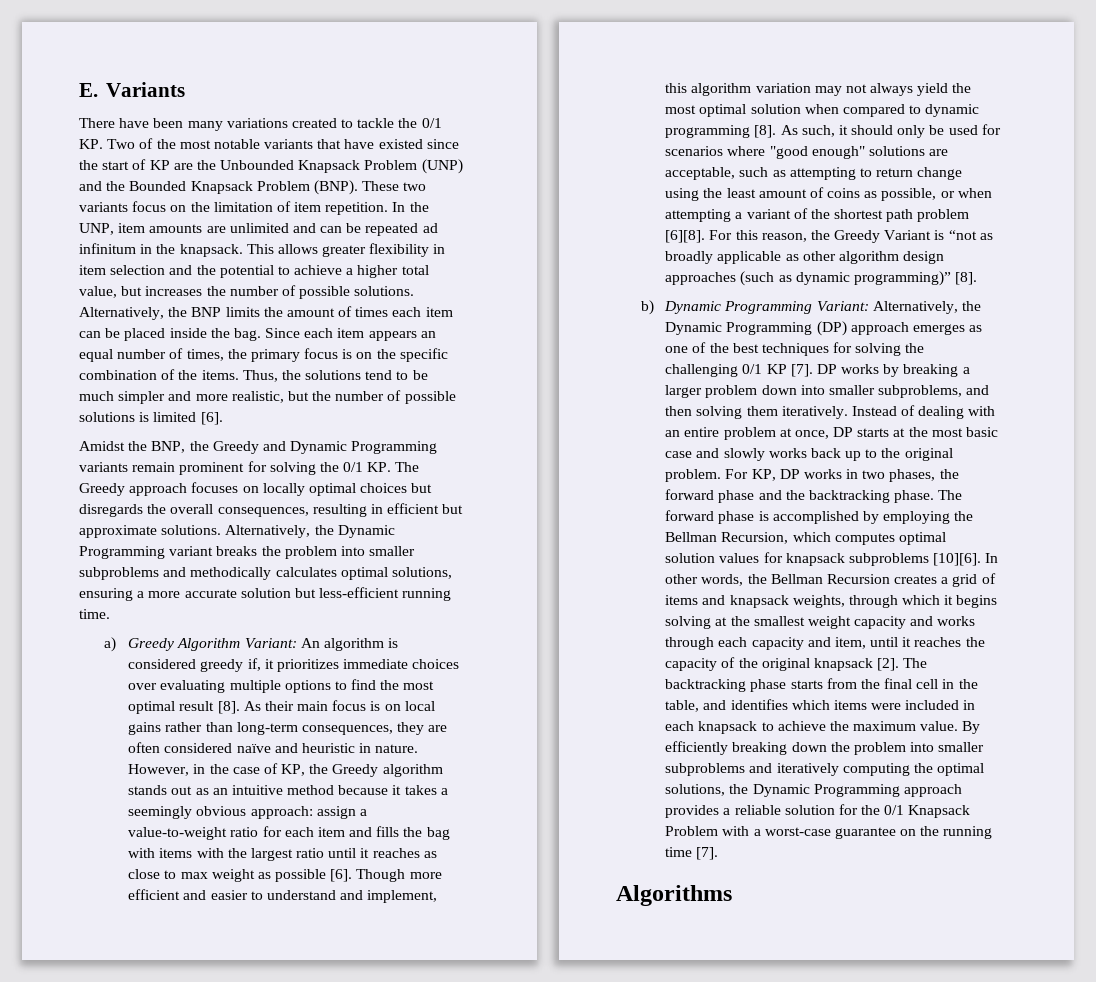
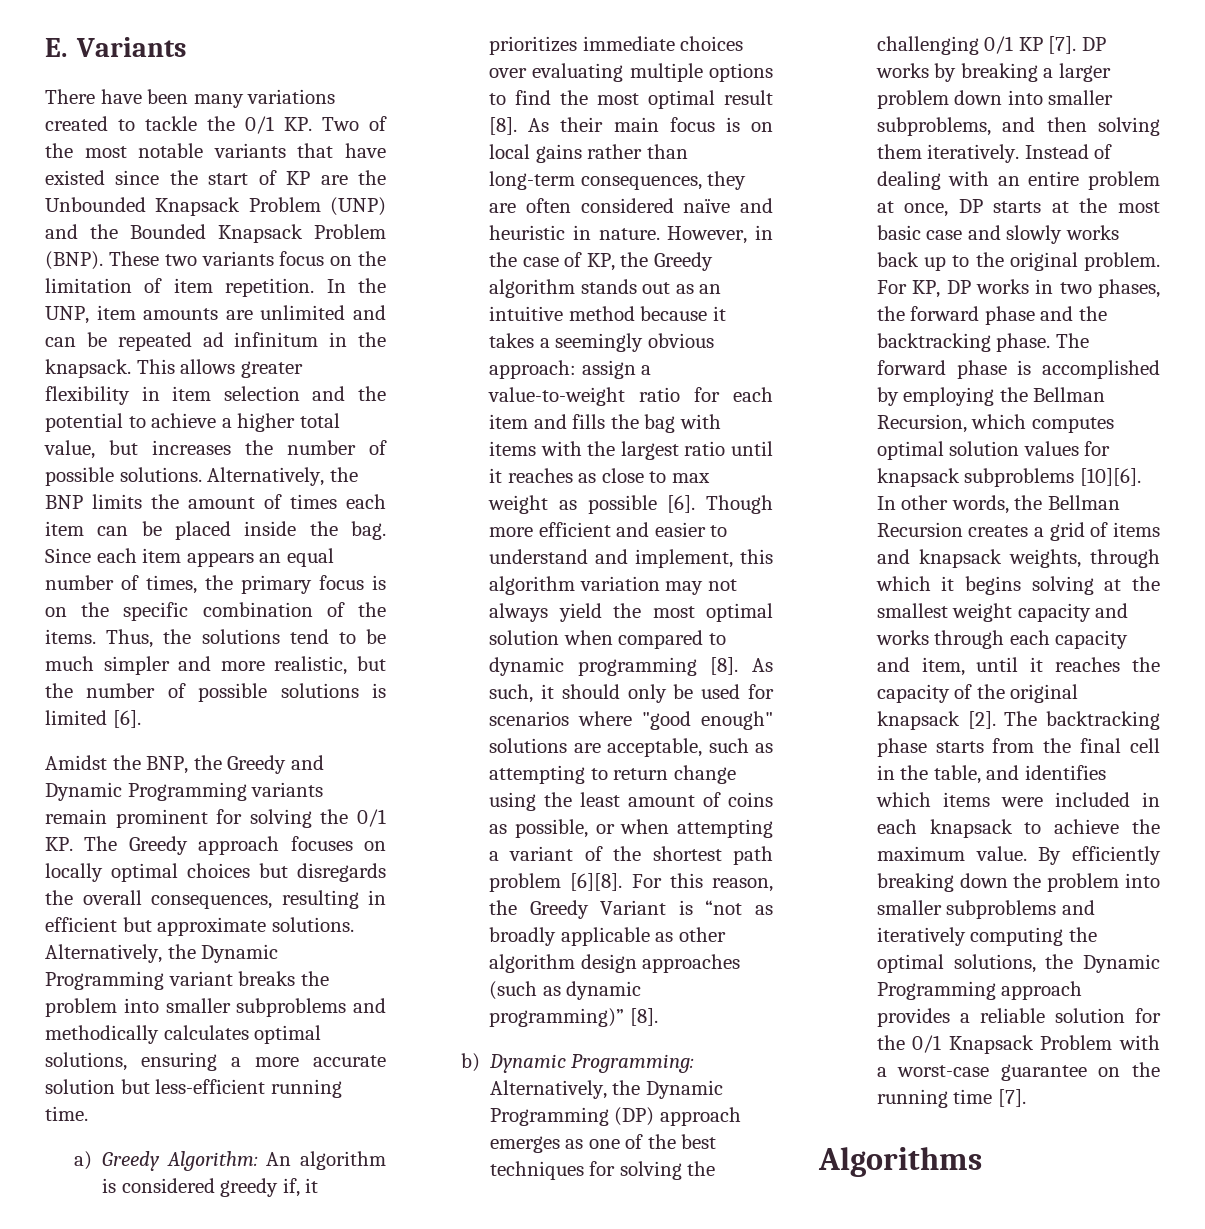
[177,638,297,651] Algorithm Variant: -> [166,1151,258,1171] Algorithm:
[724,301,869,314] Programming Variant: -> [571,1054,695,1073] Programming:

